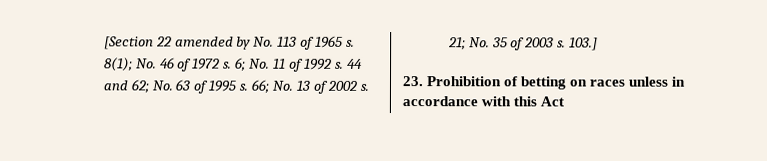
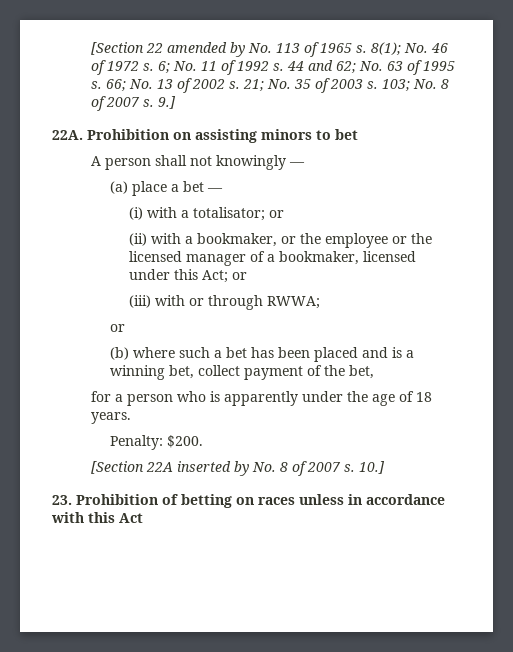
[569,37,599,51] 103.] -> [381,79,449,92] [90,96,176,111] [52,129,358,143] [90,155,305,170] [109,181,223,196] [129,207,285,221] [129,233,433,248] [129,251,417,266] [129,269,248,283] [129,295,321,310] [109,324,125,332] [109,347,414,362] [109,365,374,380] [90,391,432,406] [90,412,131,424] [109,435,203,450] [90,461,385,476] 103; No. 8 of 2007 s. 9.] // 22A. Prohibition on assisting minors to bet // A person shall not knowingly — // (a) place a bet — // (i) with a totalisator; or // (ii) with a bookmaker, or the employee or the licensed manager of a bookmaker, licensed under this Act; or // (iii) with or through RWWA; // or // (b) where such a bet has been placed and is a winning bet, collect payment of the bet, // for a person who is apparently under the age of 18 years. // Penalty: $200. // [Section 22A inserted by No. 8 of 2007 s. 10.]

